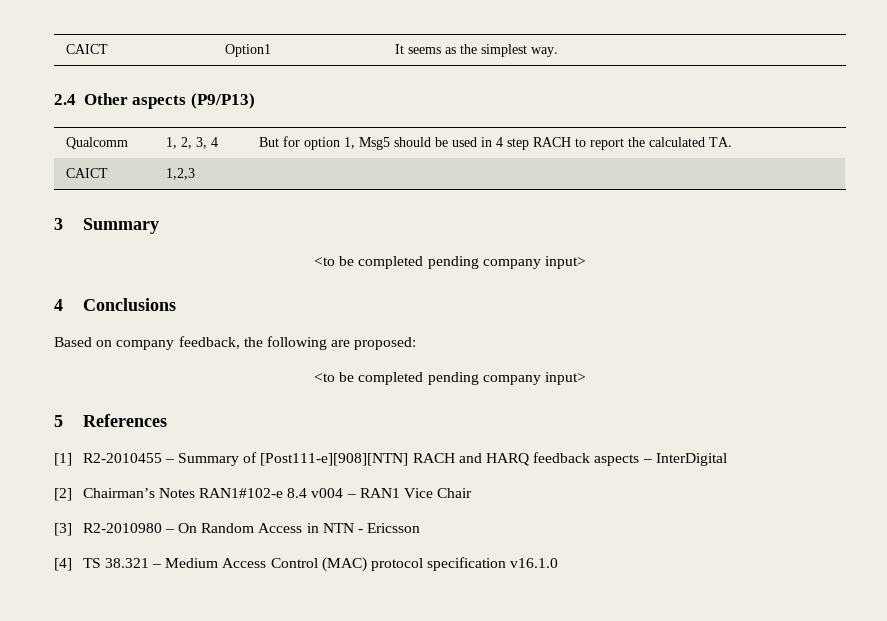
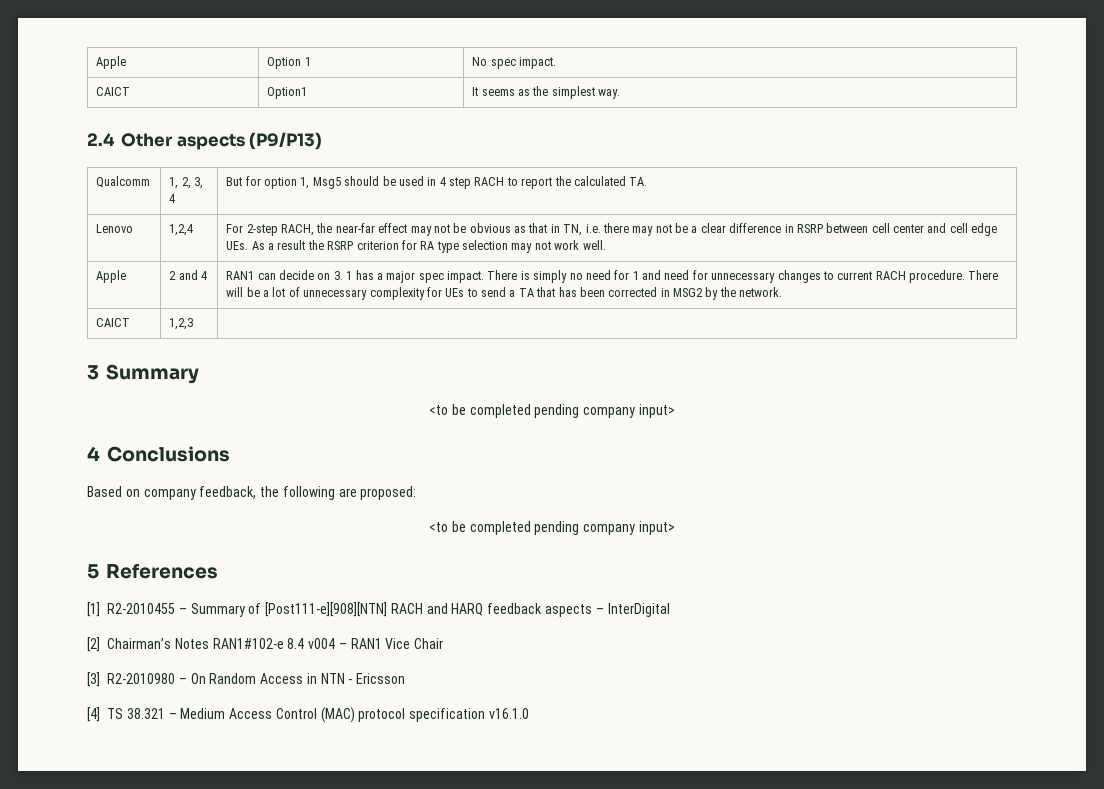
(65, 49) none -> [96,56,127,69] [267,57,311,69] [472,57,557,69] Apple | Option 1 | No spec impact. //
(732, 142) none -> [96,224,134,233] [169,224,194,236] [226,223,998,236] [226,240,606,253] [96,270,127,283] [169,270,208,280] [226,270,999,283] [226,287,783,300] // Lenovo | 1,2,4 | For 2-step RACH, the near-far effect may not be obvious as that in TN, i.e. there may not be a clear difference in RSRP between cell center and cell edge UEs. As a result the RSRP criterion for RA type selection may not work well. // Apple | 2 and 4 | RAN1 can decide on 3. 1 has a major spec impact. There is simply no need for 1 and need for unnecessary changes to current RACH procedure. There will be a lot of unnecessary complexity for UEs to send a TA that has been corrected in MSG2 by the network.

